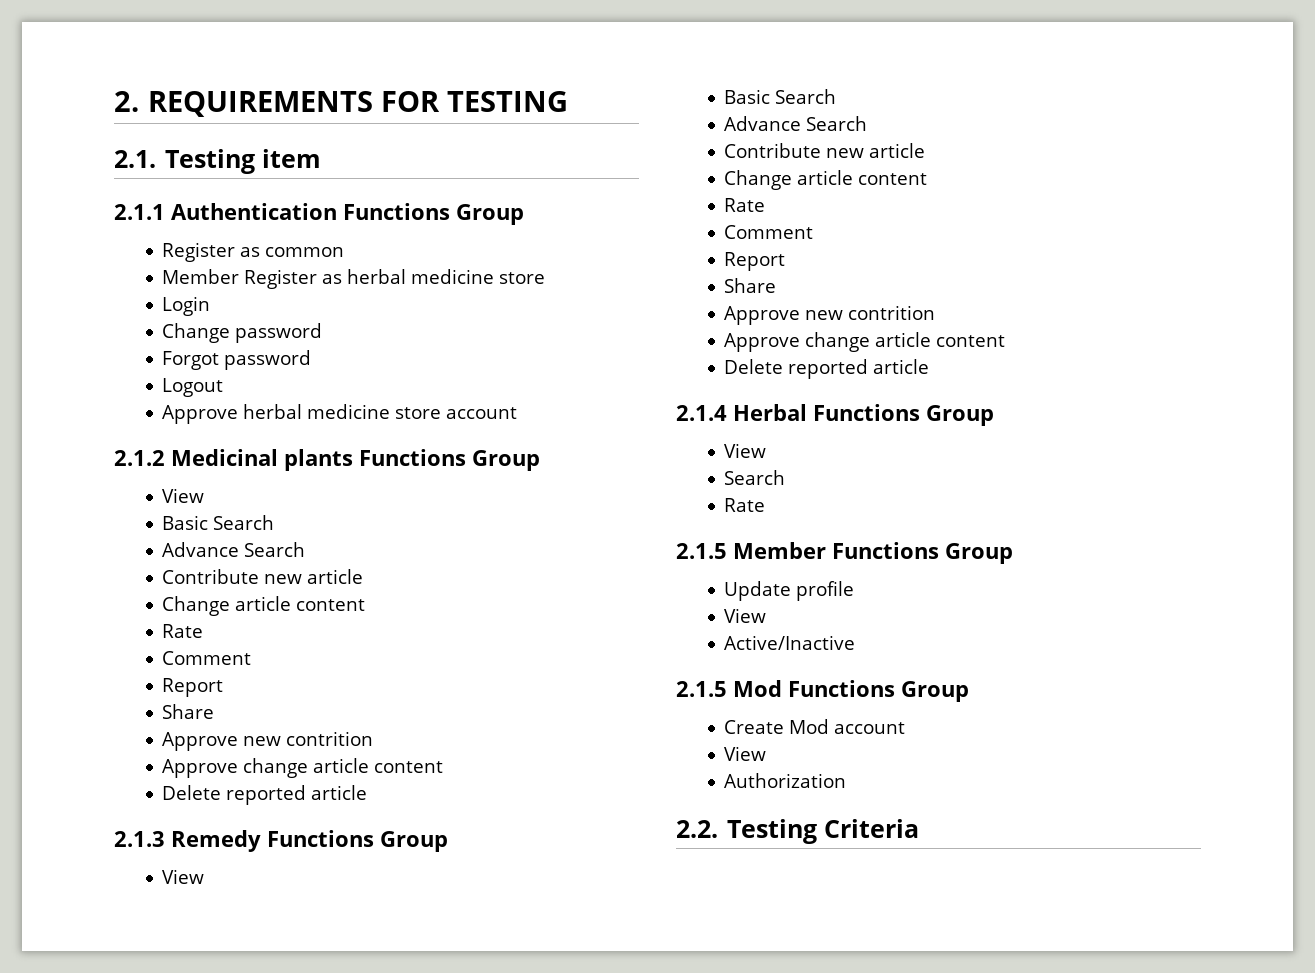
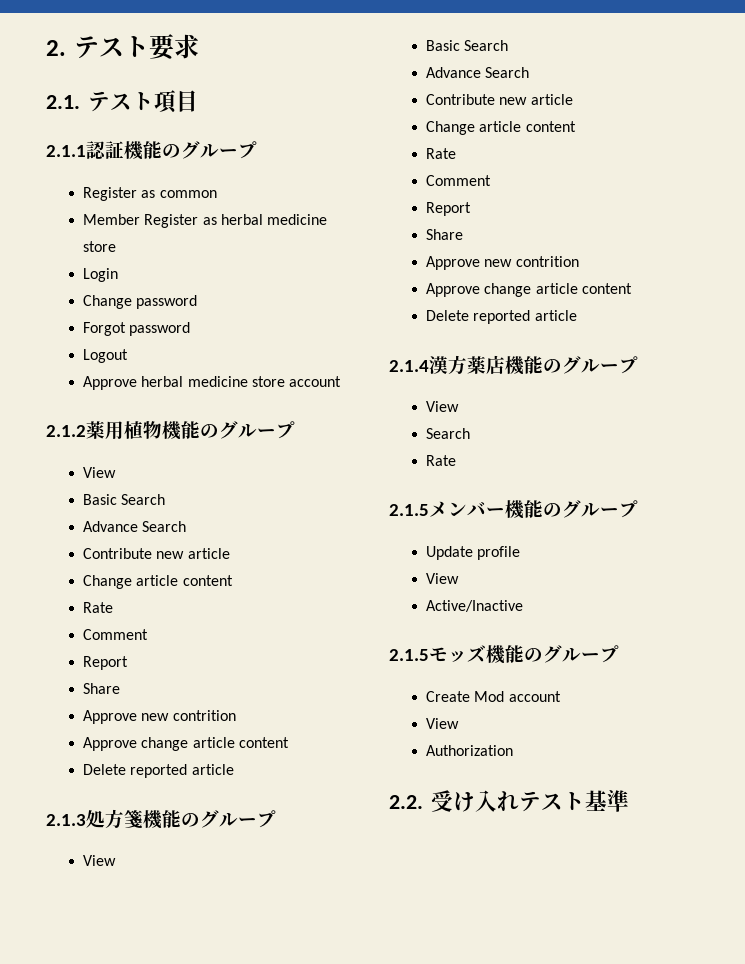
[148,91,569,117] REQUIREMENTS FOR TESTING -> [74,34,199,60] テスト要求
[165,149,322,174] Testing item -> [88,90,198,113] テスト項目
[171,203,524,225] Authentication Functions Group -> [86,141,257,160] 認証機能のグループ
[171,449,540,471] Medicinal plants Functions Group -> [86,421,295,440] 薬用植物機能のグループ
[171,830,448,852] Remedy Functions Group -> [86,809,276,829] 処方箋機能のグループ
[733,404,994,426] Herbal Functions Group -> [429,355,638,375] 漢方薬店機能のグループ
[733,542,1013,564] Member Functions Group -> [429,500,638,519] メンバー機能のグループ
[733,680,969,702] Mod Functions Group -> [429,645,619,664] モッズ機能のグループ
[727,819,920,844] Testing Criteria -> [431,790,629,812] 受け入れテスト基準

